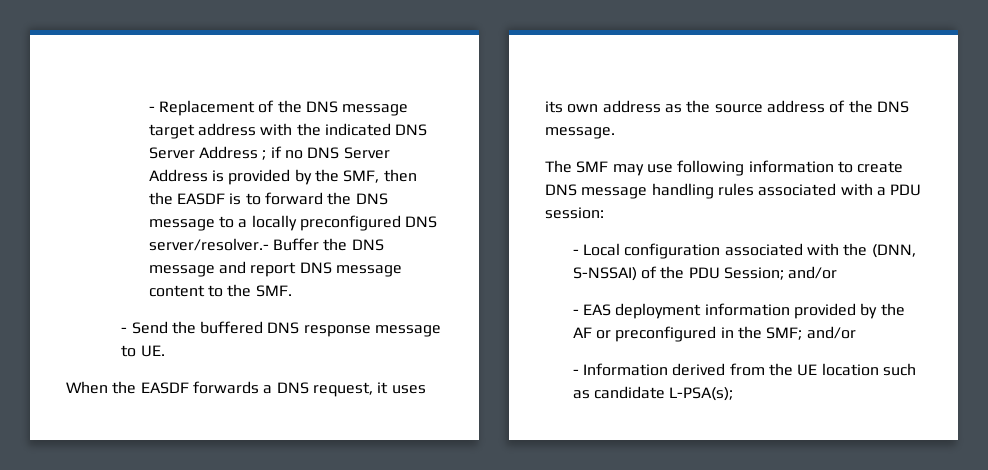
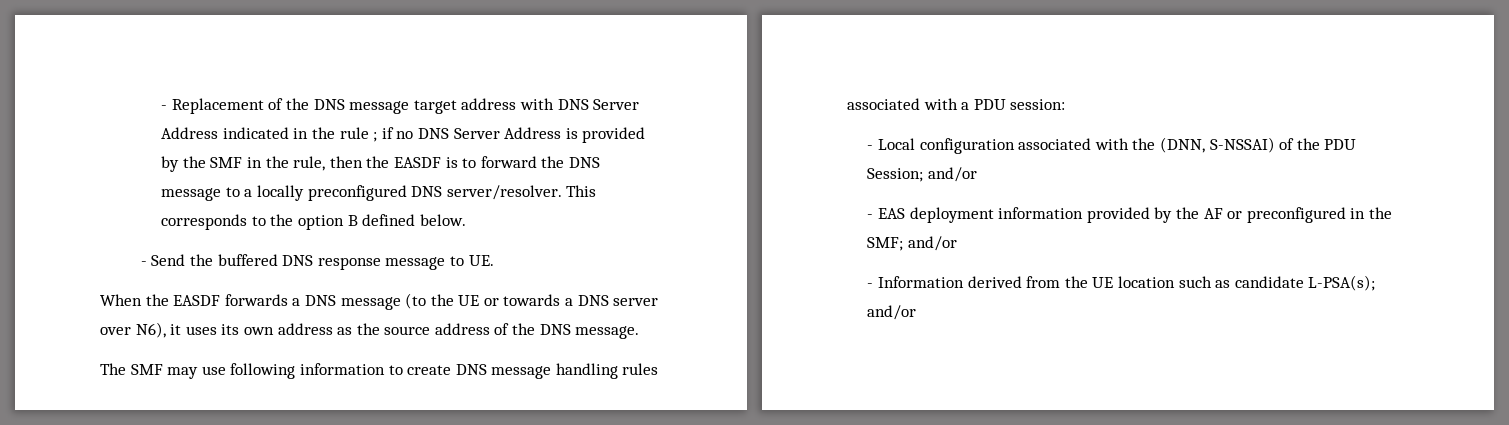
[296,123,428,136] [148,146,259,159] the indicated DNS Server Address -> [557,99,640,110] [161,127,369,139] DNS Server Address indicated in the rule
[343,170,380,183] SMF, -> [210,156,326,171] SMF in the rule,
[148,238,384,251] [148,261,403,277] [148,284,292,297] server/resolver.- Buffer the DNS message and report DNS message content to the SMF. -> [446,185,597,200] [161,214,466,230] server/resolver. This corresponds to the option B defined below.
[312,382,373,397] request, -> [340,293,659,310] [100,322,166,338] message (to the UE or towards a DNS server over N6),
(734, 394) none -> [867,305,917,320] and/or

